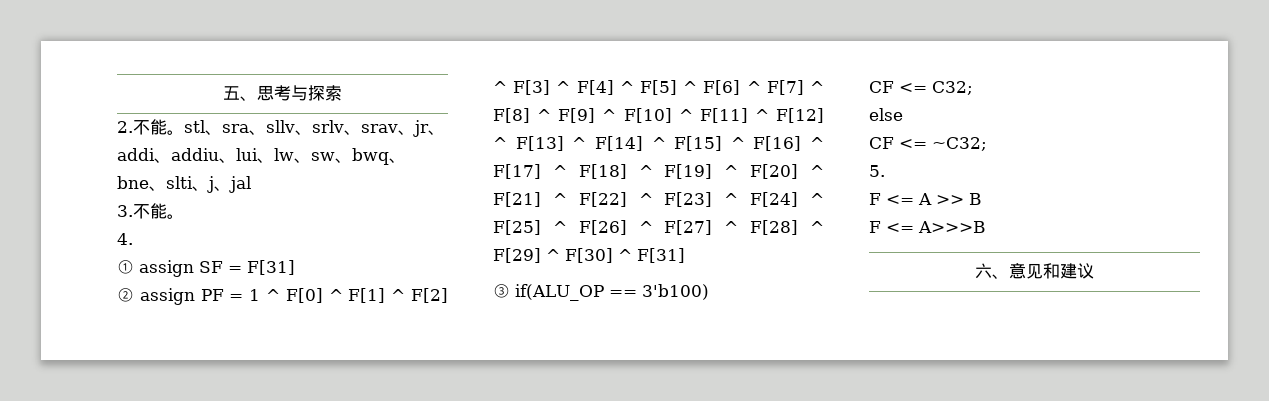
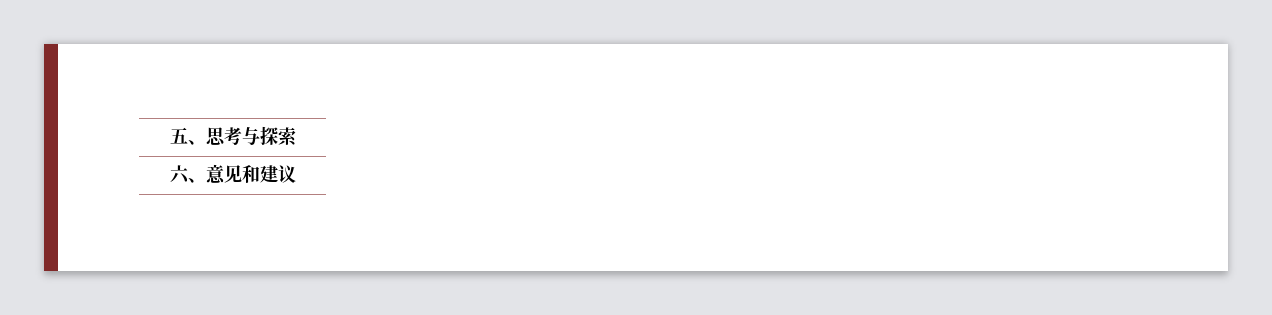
[117,119,445,137] [117,148,406,165] [117,176,251,193] [117,203,184,219] [117,233,133,245] [117,260,295,277] [117,288,449,305] [493,80,824,95] [493,108,824,123] [493,136,824,151] [493,164,824,179] [493,192,824,207] [493,220,824,235] [493,248,685,263] [493,284,709,301] [869,81,973,95] [869,108,903,121] [869,137,987,151] [869,165,885,177] [869,193,982,205] [869,221,986,233] // 2.不能。stl、sra、sllv、srlv、srav、jr、addi、addiu、lui、lw、sw、bwq、bne、slti、j、jal // 3.不能。 // 4. // ① assign SF = F[31] // ② assign PF = 1 ^ F[0] ^ F[1] ^ F[2] ^ F[3] ^ F[4] ^ F[5] ^ F[6] ^ F[7] ^ F[8] ^ F[9] ^ F[10] ^ F[11] ^ F[12] ^ F[13] ^ F[14] ^ F[15] ^ F[16] ^ F[17] ^ F[18] ^ F[19] ^ F[20] ^ F[21] ^ F[22] ^ F[23] ^ F[24] ^ F[25] ^ F[26] ^ F[27] ^ F[28] ^ F[29] ^ F[30] ^ F[31] // ③ if(ALU_OP == 3'b100) // CF <= C32; // else // CF <= ~C32; // 5. // F <= A >> B // F <= A>>>B -> (296, 136) none

